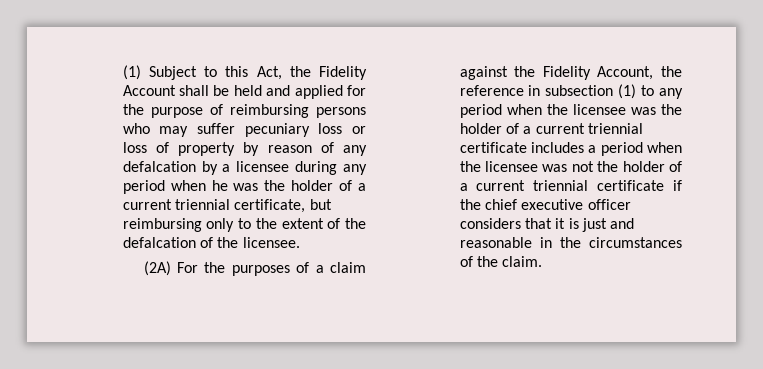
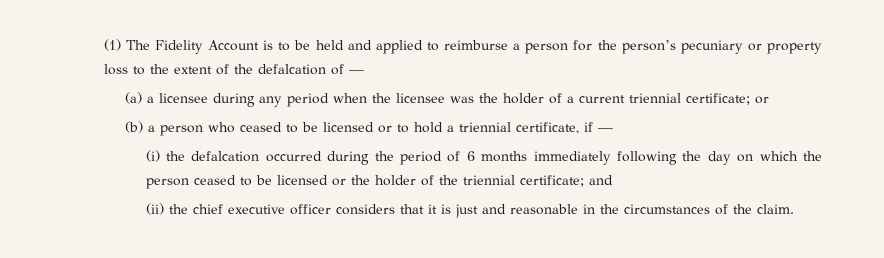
[122,65,367,80] [122,85,366,99] [122,104,366,118] [122,123,366,137] [122,142,367,156] [122,161,367,175] [122,180,366,194] [122,199,332,213] [122,218,235,232] (1) Subject to this Act, the Fidelity Account shall be held and applied for the purpose of reimbursing persons who may suffer pecuniary loss or loss of property by reason of any defalcation by a licensee during any period when he was the holder of a current triennial certificate, but reimbursing only -> [103,39,823,54] [103,64,128,75] (1) The Fidelity Account is to be held and applied to reimburse a person for the person’s pecuniary or property loss
[217,237,300,248] [143,261,366,276] [459,66,682,80] [459,84,655,99] the licensee. // (2A) For the purposes of a claim against the Fidelity Account, the reference in subsection (1) to -> [348,70,364,74] [124,92,255,107] — // (a) a licensee during
[459,142,682,156] [459,161,682,172] [459,180,682,191] certificate includes a period when the licensee was not the holder of a current triennial certificate if -> [685,93,769,105] [124,121,613,136] [145,150,823,165] [145,175,613,189] [145,203,164,215] certificate; or // (b) a person who ceased to be licensed or to hold a triennial certificate, if — // (i) the defalcation occurred during the period of 6 months immediately following the day on which the person ceased to be licensed or the holder of the triennial certificate; and // (ii)

